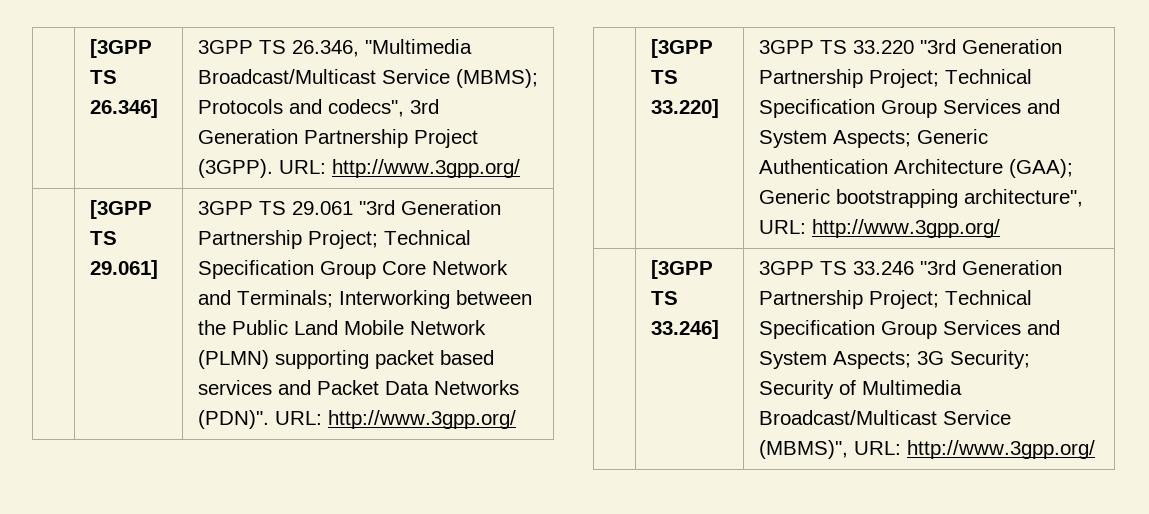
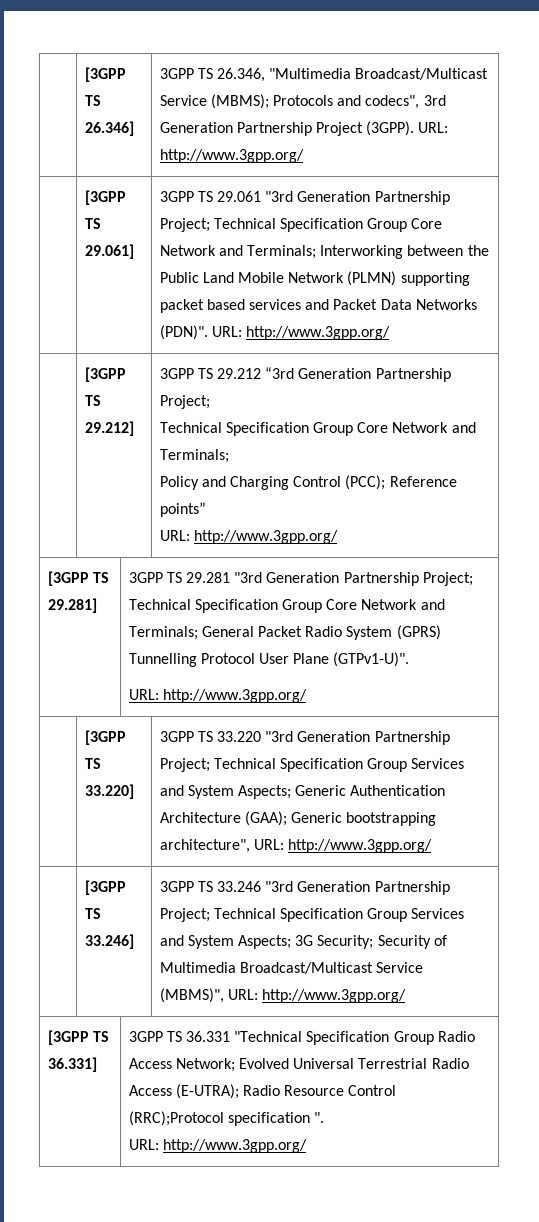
(516, 419) none -> [84,367,126,382] [84,395,101,406] [84,421,134,436] [159,367,451,382] [159,395,210,409] [159,422,476,436] [159,449,229,463] [159,475,457,490] [159,502,206,517] [159,530,338,544] [47,571,109,586] [47,598,97,613] [128,572,473,586] [128,599,445,613] [128,625,441,640] [128,652,410,667] [128,689,307,703] // | [3GPP TS 29.212] | 3GPP TS 29.212 “3rd Generation Partnership Project; // Technical Specification Group Core Network and Terminals; // Policy and Charging Control (PCC); Reference points” // URL: http://www.3gpp.org/ // [3GPP TS 29.281] | 3GPP TS 29.281 "3rd Generation Partnership Project; Technical Specification Group Core Network and Terminals; General Packet Radio System (GPRS) Tunnelling Protocol User Plane (GTPv1-U)". // URL: http://www.3gpp.org/
(1095, 449) none -> [47,1030,109,1045] [47,1057,97,1072] [128,1031,475,1045] [128,1058,469,1072] [128,1084,397,1099] [128,1111,324,1126] [128,1139,307,1153] // [3GPP TS 36.331] | 3GPP TS 36.331 "Technical Specification Group Radio Access Network; Evolved Universal Terrestrial Radio Access (E-UTRA); Radio Resource Control (RRC);Protocol specification ". // URL: http://www.3gpp.org/

